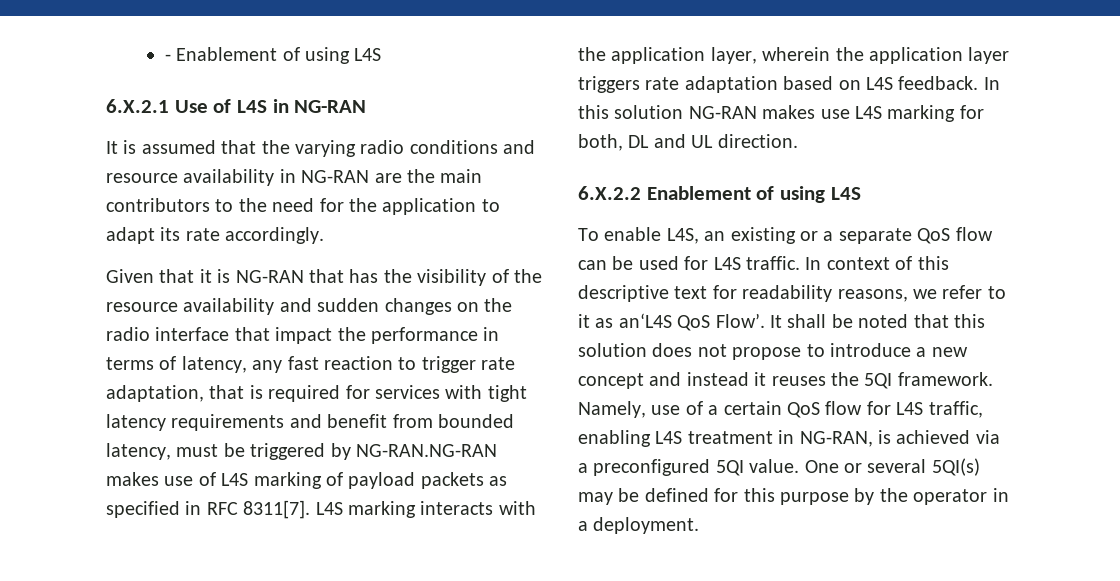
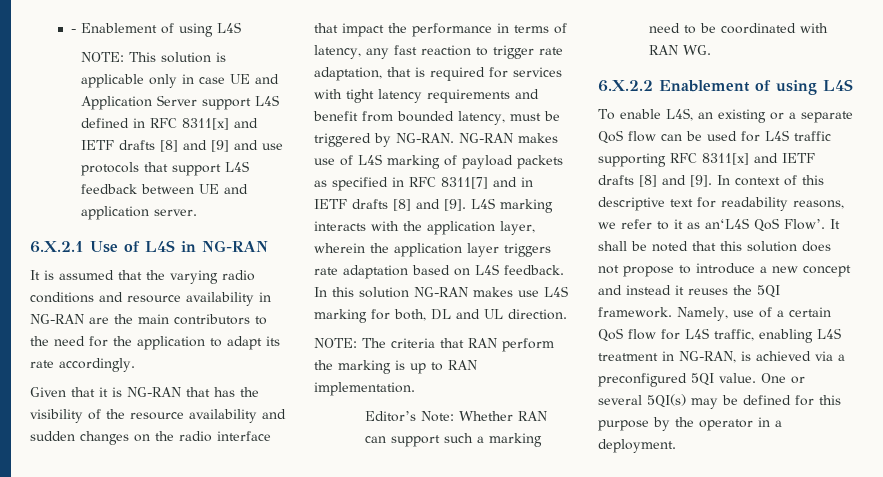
(382, 54) none -> [81,52,227,63] [81,74,280,88] [81,95,280,110] [81,118,259,130] [81,140,284,152] [81,161,250,176] [81,184,249,194] [81,206,198,220] // NOTE: This solution is applicable only in case UE and Application Server support L4S defined in RFC 8311[x] and IETF drafts [8] and [9] and use protocols that support L4S feedback between UE and application server.
[356,444,497,457] NG-RAN.NG-RAN -> [396,133,513,143] NG-RAN. NG-RAN
[243,500,311,519] 8311[7]. -> [441,177,533,189] [314,199,466,211] 8311[7] and in IETF drafts [8] and [9].
(798, 141) none -> [314,338,554,352] [314,360,477,374] [314,382,415,396] [365,411,548,422] [365,433,543,447] [649,23,829,34] [649,45,712,55] // NOTE: The criteria that RAN perform the marking is up to RAN implementation. // Editor’s Note: Whether RAN can support such a marking need to be coordinated with RAN WG.
[746,256,800,270] traffic. -> [794,131,831,141] [598,153,815,167] [598,175,712,187] traffic supporting RFC 8311[x] and IETF drafts [8] and [9].

